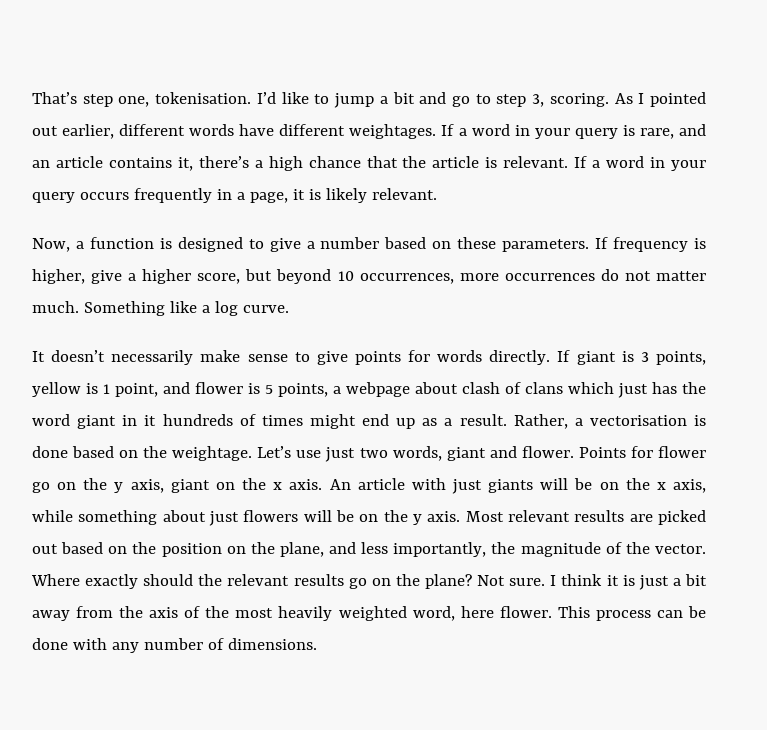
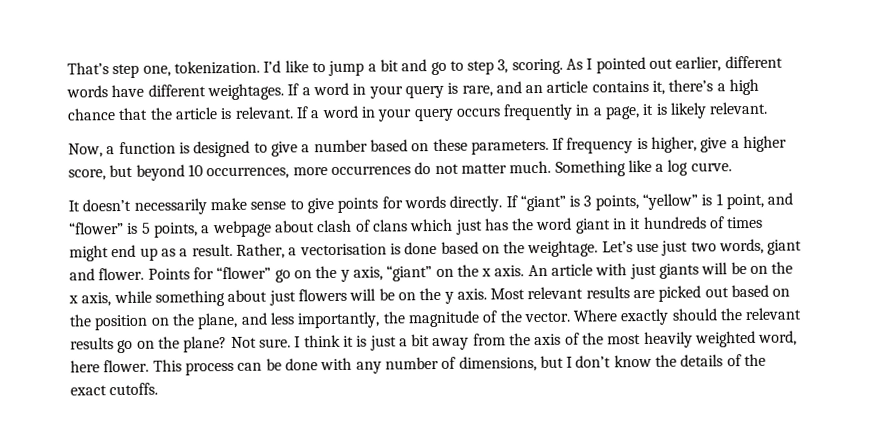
[155,92,252,104] tokenisation. -> [173,60,260,75] tokenization.
[576,351,616,365] giant -> [519,194,566,212] “giant”
[32,382,81,397] yellow -> [642,193,699,211] “yellow”
[195,382,243,394] flower -> [69,221,124,235] “flower”
[658,446,707,458] flower -> [216,266,272,280] “flower”
[170,479,210,493] giant -> [386,265,433,282] “giant”
[227,638,317,650] dimensions. -> [458,353,767,372] [70,382,159,396] dimensions, but I don’t know the details of the exact cutoffs.

